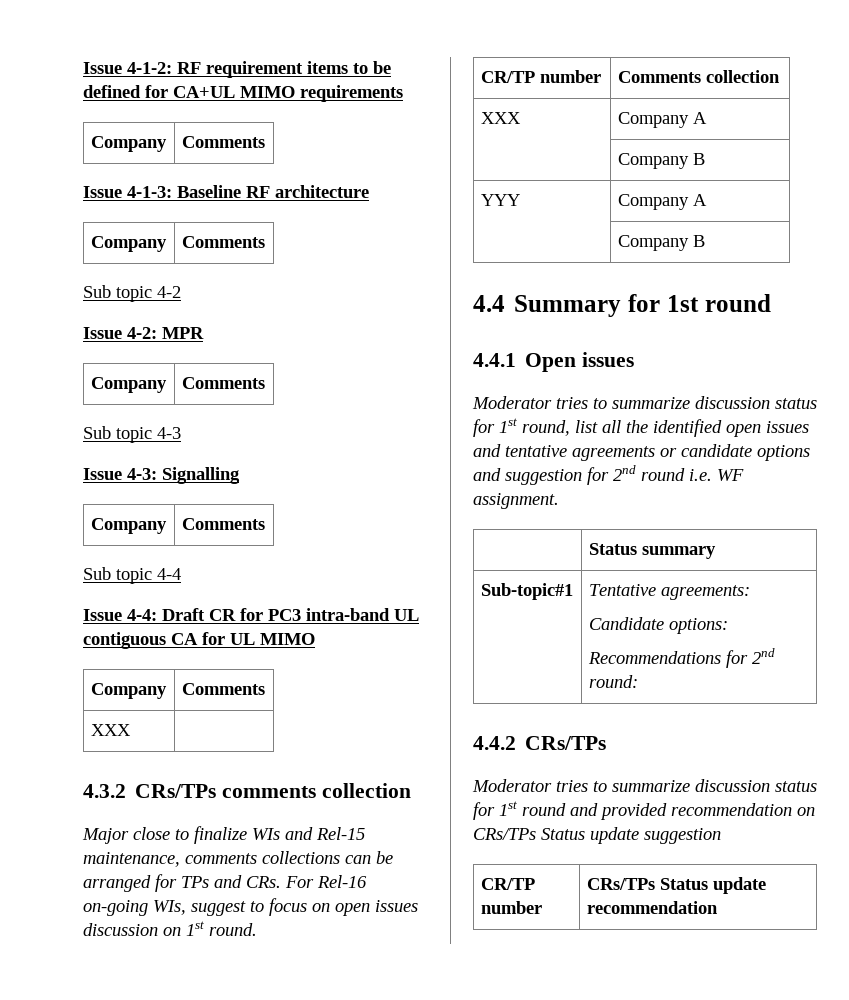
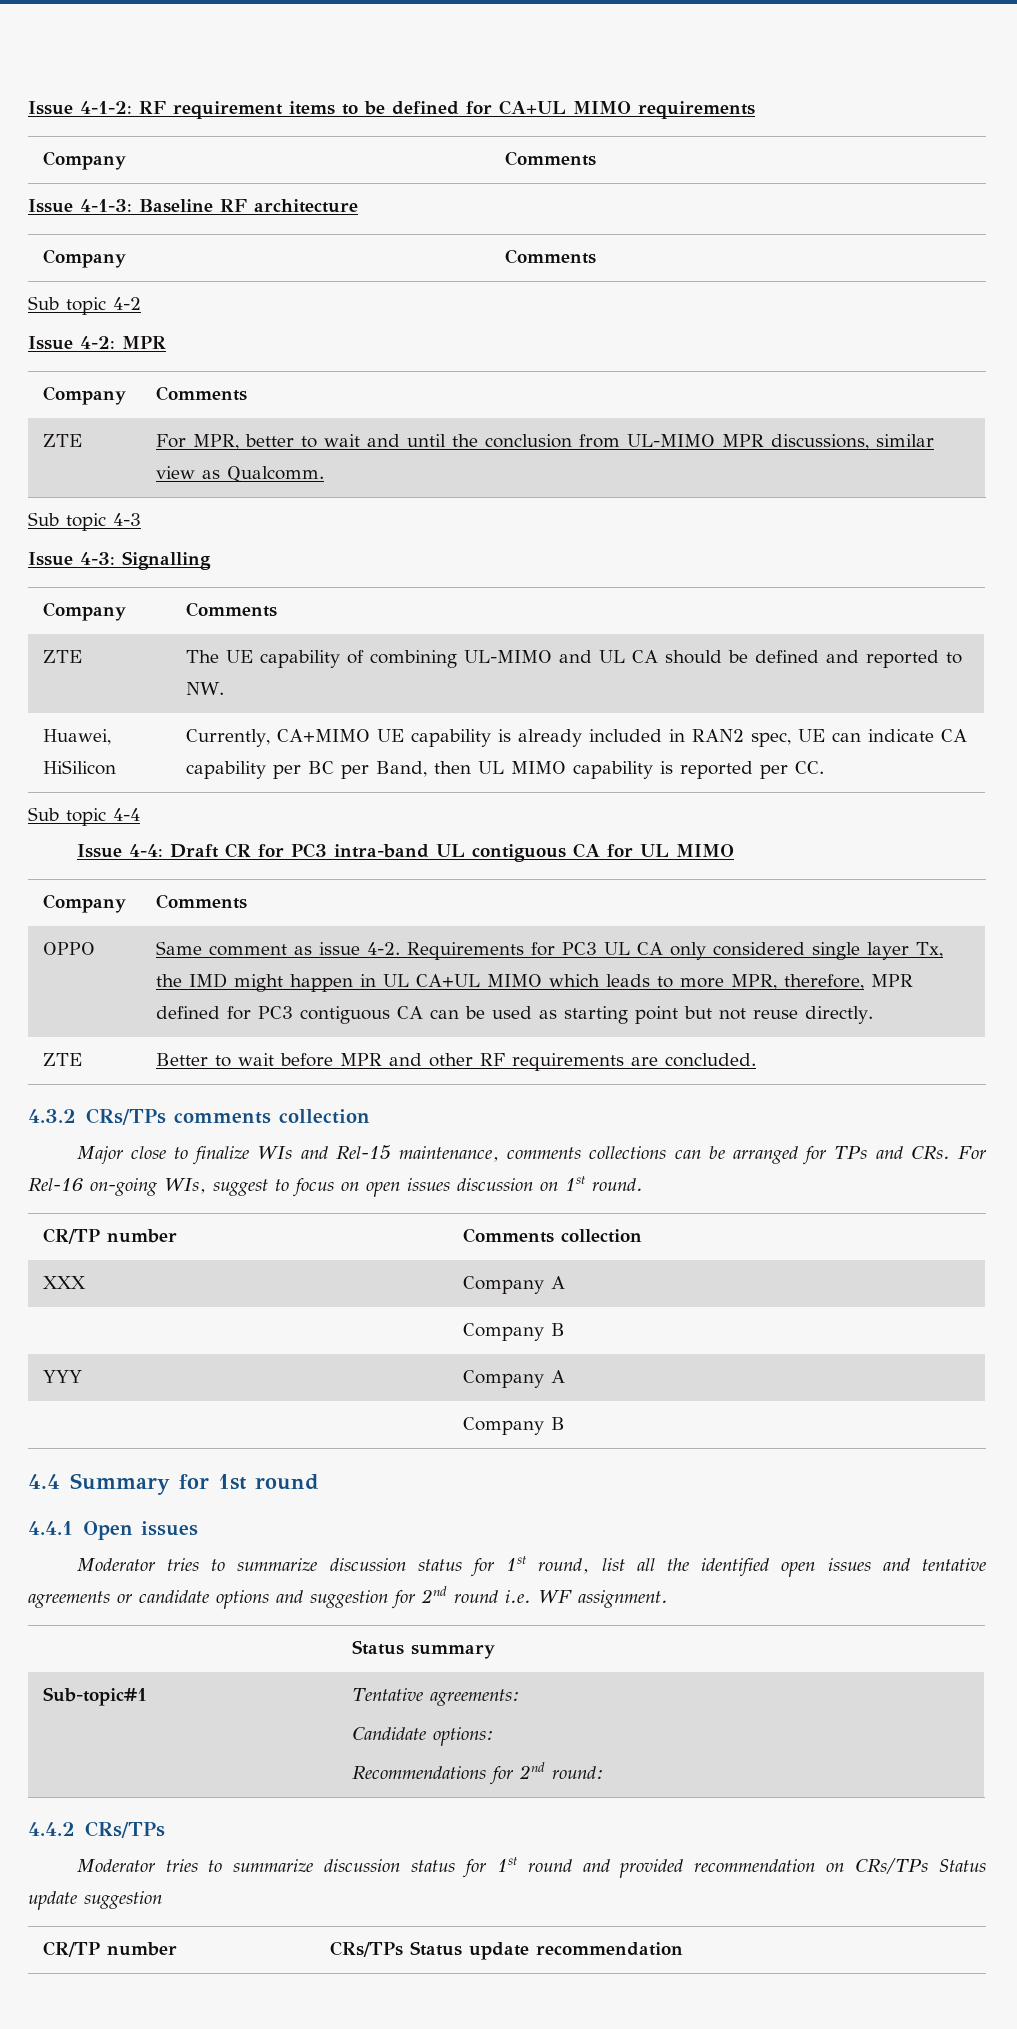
(265, 383) none -> [42,434,82,447] [155,434,934,450] [155,466,324,483] // ZTE | For MPR, better to wait and until the conclusion from UL-MIMO MPR discussions, similar view as Qualcomm.
(265, 524) none -> [42,650,82,663] [185,650,962,668] [185,682,224,695] [42,729,111,745] [42,760,116,775] [185,729,967,747] [185,761,824,779] // ZTE | The UE capability of combining UL-MIMO and UL CA should be defined and reported to NW. // Huawei, HiSilicon | Currently, CA+MIMO UE capability is already included in RAN2 spec, UE can indicate CA capability per BC per Band, then UL MIMO capability is reported per CC.
[90,724,131,736] XXX | -> [42,942,95,955] [155,941,943,960] [155,973,913,992] [155,1006,873,1024] [42,1053,82,1066] [155,1053,756,1071] OPPO | Same comment as issue 4-2. Requirements for PC3 UL CA only considered single layer Tx, the IMD might happen in UL CA+UL MIMO which leads to more MPR, therefore, MPR defined for PC3 contiguous CA can be used as starting point but not reuse directly. // ZTE | Better to wait before MPR and other RF requirements are concluded.

